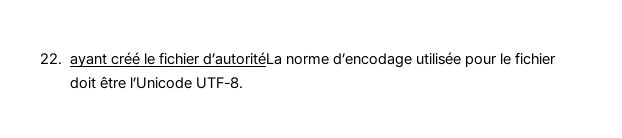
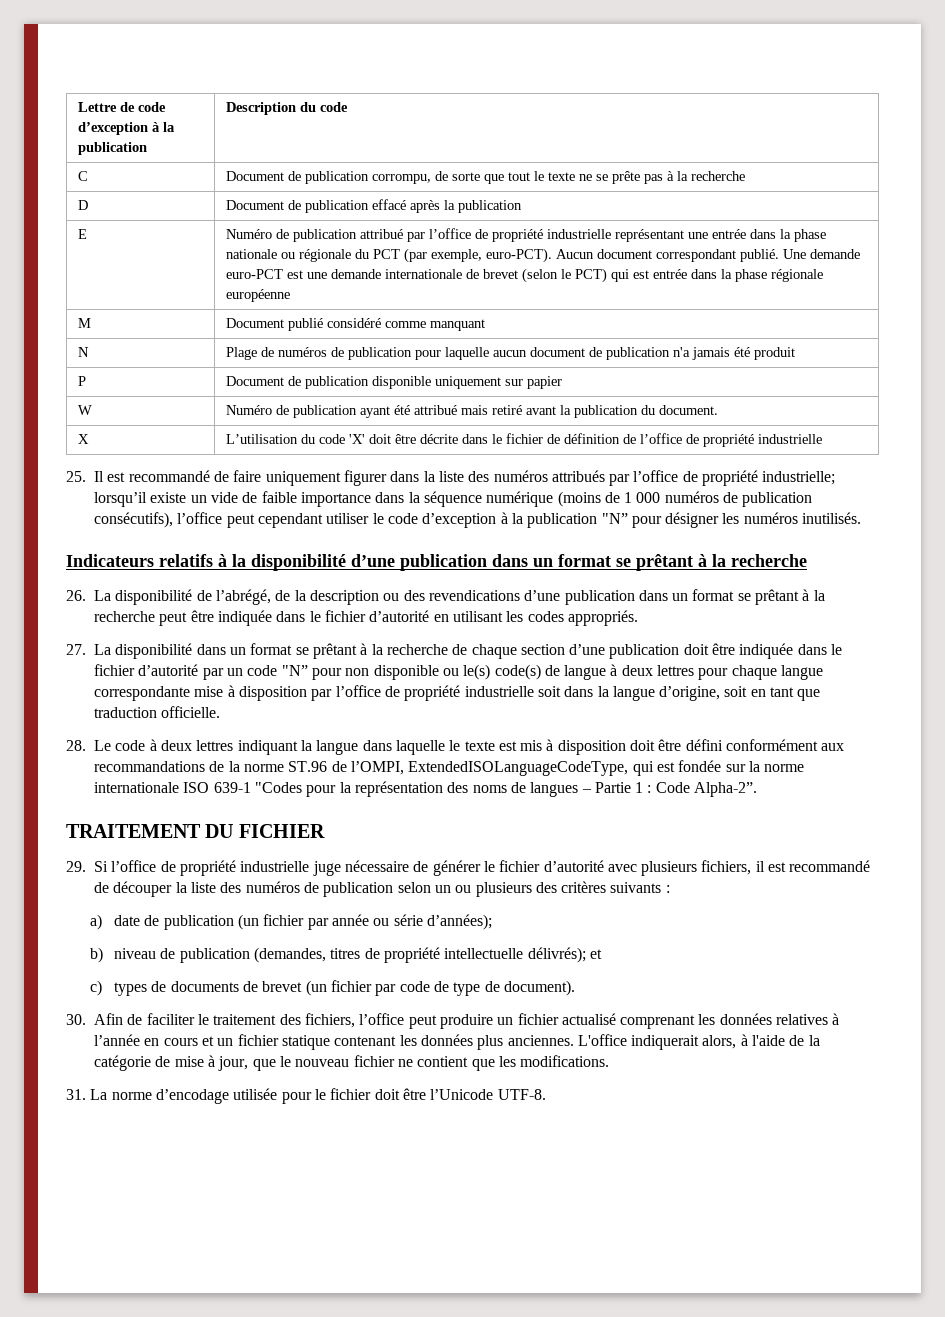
[40,52,282,67] 22. ayant créé le fichier d’autoritéLa -> [78,102,167,112] [78,122,176,135] [78,142,148,155] [226,102,349,115] [78,171,89,181] [226,171,746,184] [78,200,89,210] [226,199,523,213] [78,229,88,239] [226,228,827,242] [226,248,861,263] [226,268,824,283] [226,289,291,302] [78,318,92,328] [226,318,486,331] [78,347,90,357] [226,347,796,360] [78,376,87,386] [226,376,563,389] [78,405,93,415] [226,405,719,418] [78,434,90,444] [226,433,823,447] [66,470,836,486] [94,491,813,507] [94,512,862,528] [66,554,807,571] [66,589,825,605] [94,610,638,626] [66,643,843,659] [94,664,824,680] [94,685,821,701] [94,706,221,718] [66,739,845,755] [94,760,805,776] [94,781,758,797] [66,824,325,838] [66,860,871,876] [94,881,670,897] [90,914,493,930] [90,947,603,963] [90,980,575,996] [66,1013,840,1029] [94,1034,820,1050] [94,1055,610,1071] [66,1089,108,1100] Lettre de code d’exception à la publication | Description du code // C | Document de publication corrompu, de sorte que tout le texte ne se prête pas à la recherche // D | Document de publication effacé après la publication // E | Numéro de publication attribué par l’office de propriété industrielle représentant une entrée dans la phase nationale ou régionale du PCT (par exemple, euro-PCT). Aucun document correspondant publié. Une demande euro-PCT est une demande internationale de brevet (selon le PCT) qui est entrée dans la phase régionale européenne // M | Document publié considéré comme manquant // N | Plage de numéros de publication pour laquelle aucun document de publication n'a jamais été produit // P | Document de publication disponible uniquement sur papier // W | Numéro de publication ayant été attribué mais retiré avant la publication du document. // X | L’utilisation du code 'X' doit être décrite dans le fichier de définition de l’office de propriété industrielle // 25. Il est recommandé de faire uniquement figurer dans la liste des numéros attribués par l’office de propriété industrielle; lorsqu’il existe un vide de faible importance dans la séquence numérique (moins de 1 000 numéros de publication consécutifs), l’office peut cependant utiliser le code d’exception à la publication "N” pour désigner les numéros inutilisés. // Indicateurs relatifs à la disponibilité d’une publication dans un format se prêtant à la recherche // 26. La disponibilité de l’abrégé, de la description ou des revendications d’une publication dans un format se prêtant à la recherche peut être indiquée dans le fichier d’autorité en utilisant les codes appropriés. // 27. La disponibilité dans un format se prêtant à la recherche de chaque section d’une publication doit être indiquée dans le fichier d’autorité par un code "N” pour non disponible ou le(s) code(s) de langue à deux lettres pour chaque langue correspondante mise à disposition par l’office de propriété industrielle soit dans la langue d’origine, soit en tant que traduction officielle. // 28. Le code à deux lettres indiquant la langue dans laquelle le texte est mis à disposition doit être défini conformément aux recommandations de la norme ST.96 de l’OMPI, ExtendedISOLanguageCodeType, qui est fondée sur la norme internationale ISO 639-1 "Codes pour la représentation des noms de langues – Partie 1 : Code Alpha-2”. // TRAITEMENT DU FICHIER // 29. Si l’office de propriété industrielle juge nécessaire de générer le fichier d’autorité avec plusieurs fichiers, il est recommandé de découper la liste des numéros de publication selon un ou plusieurs des critères suivants : // a) date de publication (un fichier par année ou série d’années); // b) niveau de publication (demandes, titres de propriété intellectuelle délivrés); et // c) types de documents de brevet (un fichier par code de type de document). // 30. Afin de faciliter le traitement des fichiers, l’office peut produire un fichier actualisé comprenant les données relatives à l’année en cours et un fichier statique contenant les données plus anciennes. L'office indiquerait alors, à l'aide de la catégorie de mise à jour, que le nouveau fichier ne contient que les modifications. // 31. La

